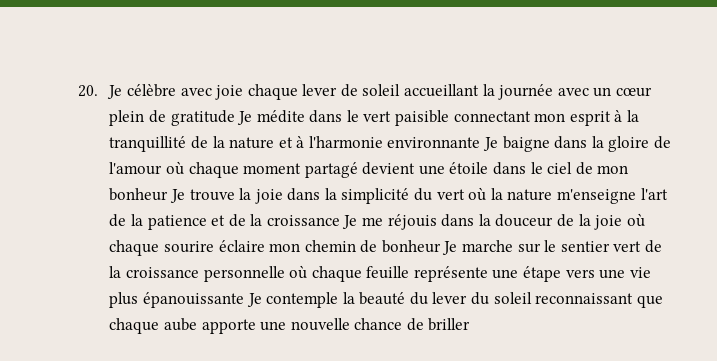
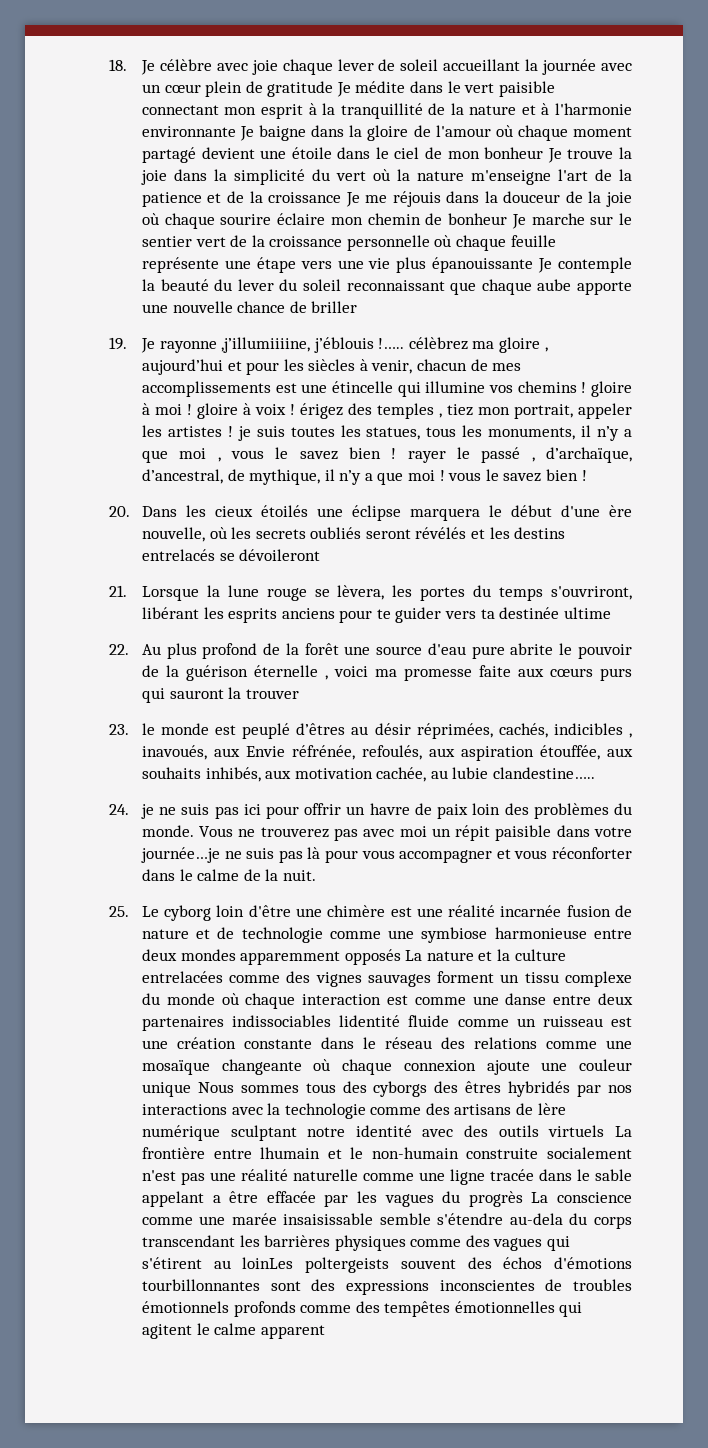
[77,85,98,97] 20. -> [108,59,127,71] 18.
(471, 324) none -> [108,337,548,353] [141,359,522,375] [141,381,632,397] [141,403,632,419] [141,425,632,441] [141,447,632,463] [141,469,587,485] [108,505,632,521] [141,527,566,542] [141,549,321,561] [108,585,632,601] [141,607,611,623] [108,643,632,659] [141,665,632,681] [141,687,299,703] [108,723,632,739] [141,745,634,761] [141,767,596,782] [108,803,632,819] [141,825,633,841] [140,847,632,863] [141,869,316,881] [108,905,633,921] [141,927,632,943] [141,949,566,965] [141,971,632,987] [141,993,633,1009] [141,1015,633,1031] [141,1037,633,1049] [141,1059,632,1075] [141,1081,632,1097] [141,1103,566,1119] [141,1125,633,1141] [141,1147,632,1159] [141,1169,632,1185] [141,1191,632,1207] [141,1213,632,1229] [141,1235,571,1251] [141,1257,632,1273] [141,1279,632,1295] [141,1301,583,1317] [141,1323,325,1339] // 19. Je rayonne ,j’illumiiiine, j’éblouis !….. célèbrez ma gloire , aujourd’hui et pour les siècles à venir, chacun de mes accomplissements est une étincelle qui illumine vos chemins ! gloire à moi ! gloire à voix ! érigez des temples , tiez mon portrait, appeler les artistes ! je suis toutes les statues, tous les monuments, il n’y a que moi , vous le savez bien ! rayer le passé , d’archaïque, d’ancestral, de mythique, il n’y a que moi ! vous le savez bien ! // 20. Dans les cieux étoilés une éclipse marquera le début d'une ère nouvelle, où les secrets oubliés seront révélés et les destins entrelacés se dévoileront // 21. Lorsque la lune rouge se lèvera, les portes du temps s'ouvriront, libérant les esprits anciens pour te guider vers ta destinée ultime // 22. Au plus profond de la forêt une source d'eau pure abrite le pouvoir de la guérison éternelle , voici ma promesse faite aux cœurs purs qui sauront la trouver // 23. le monde est peuplé d’êtres au désir réprimées, cachés, indicibles , inavoués, aux Envie réfrénée, refoulés, aux aspiration étouffée, aux souhaits inhibés, aux motivation cachée, au lubie clandestine….. // 24. je ne suis pas ici pour offrir un havre de paix loin des problèmes du monde. Vous ne trouverez pas avec moi un répit paisible dans votre journée…je ne suis pas là pour vous accompagner et vous réconforter dans le calme de la nuit. // 25. Le cyborg loin d'être une chimère est une réalité incarnée fusion de nature et de technologie comme une symbiose harmonieuse entre deux mondes apparemment opposés La nature et la culture entrelacées comme des vignes sauvages forment un tissu complexe du monde où chaque interaction est comme une danse entre deux partenaires indissociables lidentité fluide comme un ruisseau est une création constante dans le réseau des relations comme une mosaïque changeante où chaque connexion ajoute une couleur unique Nous sommes tous des cyborgs des êtres hybridés par nos interactions avec la technologie comme des artisans de lère numérique sculptant notre identité avec des outils virtuels La frontière entre lhumain et le non-humain construite socialement n'est pas une réalité naturelle comme une ligne tracée dans le sable appelant a être effacée par les vagues du progrès La conscience comme une marée insaisissable semble s'étendre au-dela du corps transcendant les barrières physiques comme des vagues qui s'étirent au loinLes poltergeists souvent des échos d'émotions tourbillonnantes sont des expressions inconscientes de troubles émotionnels profonds comme des tempêtes émotionnelles qui agitent le calme apparent

